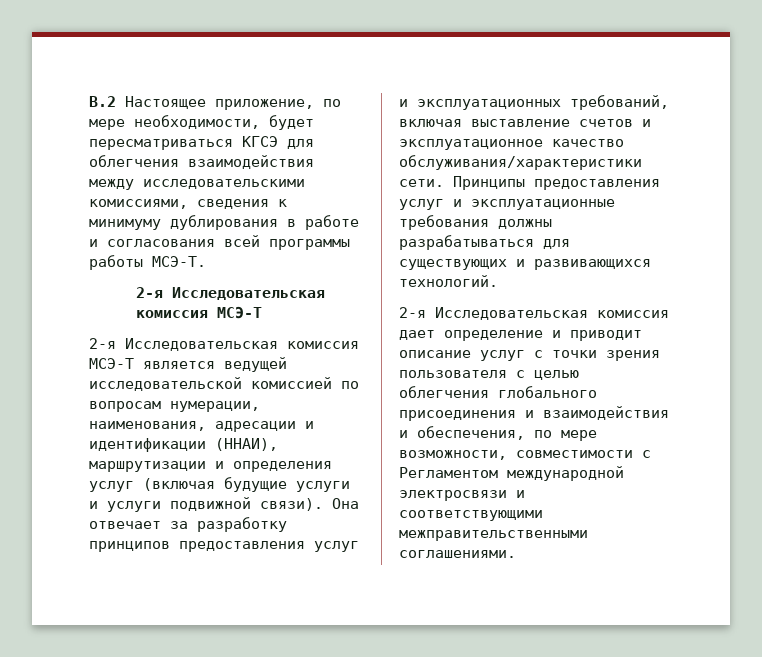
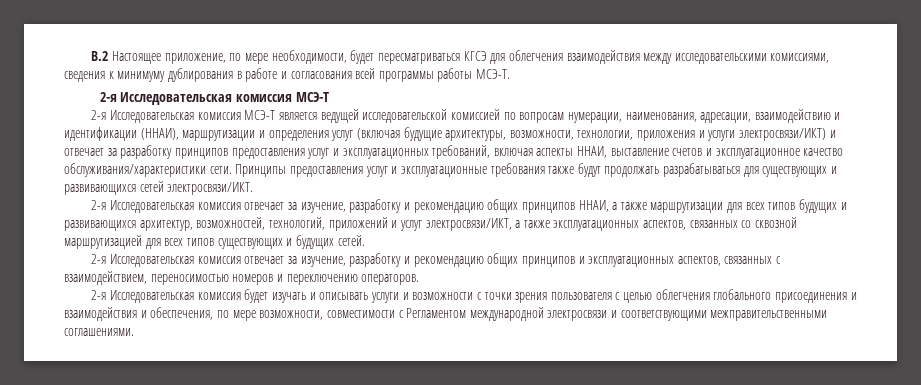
[215,421,296,432] адресации -> [700,109,831,123] адресации, взаимодействию
[296,481,350,492] [89,497,359,512] услуги и услуги подвижной связи). Она -> [445,128,836,141] архитектуры, возможности, технологии, приложения и услуги электросвязи/ИКТ) и
(462, 123) none -> [536,146,608,158] аспекты ННАИ,
[498,219,552,229] должны -> [548,163,660,177] также будут продолжать
[399,275,498,287] [399,307,669,320] [399,330,642,341] [399,350,525,361] технологий. // 2-я Исследовательская комиссия дает определение и приводит описание услуг -> [139,181,254,195] [91,199,847,213] [64,217,798,231] [64,235,365,249] [91,253,782,267] [64,271,420,285] [91,289,474,303] сетей электросвязи/ИКТ. // 2-я Исследовательская комиссия отвечает за изучение, разработку и рекомендацию общих принципов ННАИ, а также маршрутизации для всех типов будущих и развивающихся архитектур, возможностей, технологий, приложений и услуг электросвязи/ИКТ, а также эксплуатационных аспектов, связанных со сквозной маршрутизацией для всех типов существующих и будущих сетей. // 2-я Исследовательская комиссия отвечает за изучение, разработку и рекомендацию общих принципов и эксплуатационных аспектов, связанных с взаимодействием, переносимостью номеров и переключению операторов. // 2-я Исследовательская комиссия будет изучать и описывать услуги и возможности

